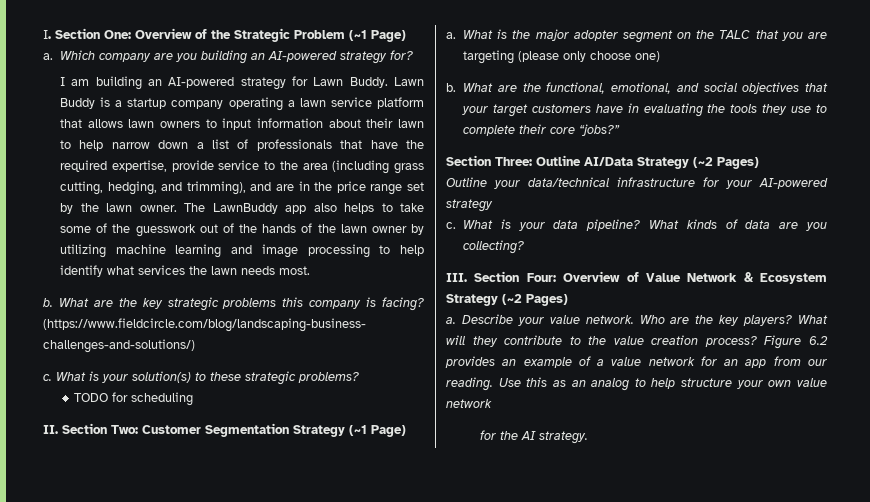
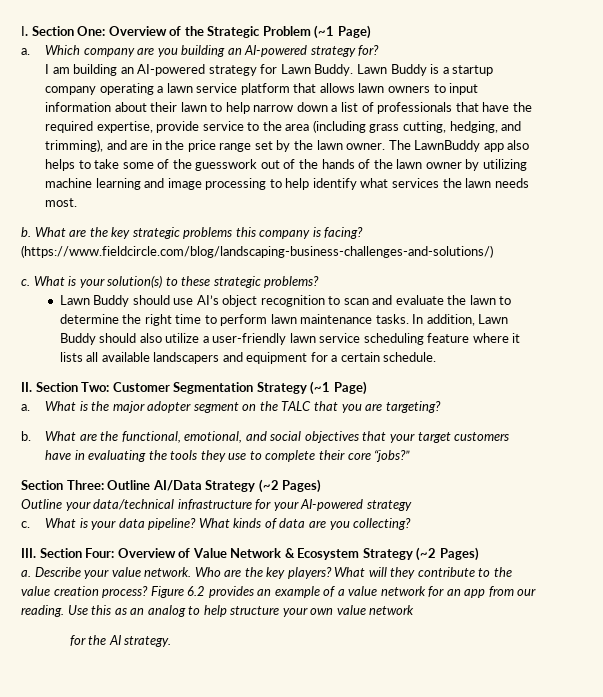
[74,392,194,406] TODO for scheduling -> [59,295,512,307] [59,314,509,326] [59,333,521,345] [59,352,437,364] Lawn Buddy should use AI’s object recognition to scan and evaluate the lawn to determine the right time to perform lawn maintenance tasks. In addition, Lawn Buddy should also utilize a user-friendly lawn service scheduling feature where it lists all available landscapers and equipment for a certain schedule.
[463,50,661,64] targeting (please only choose one) -> [385,401,441,413] targeting?

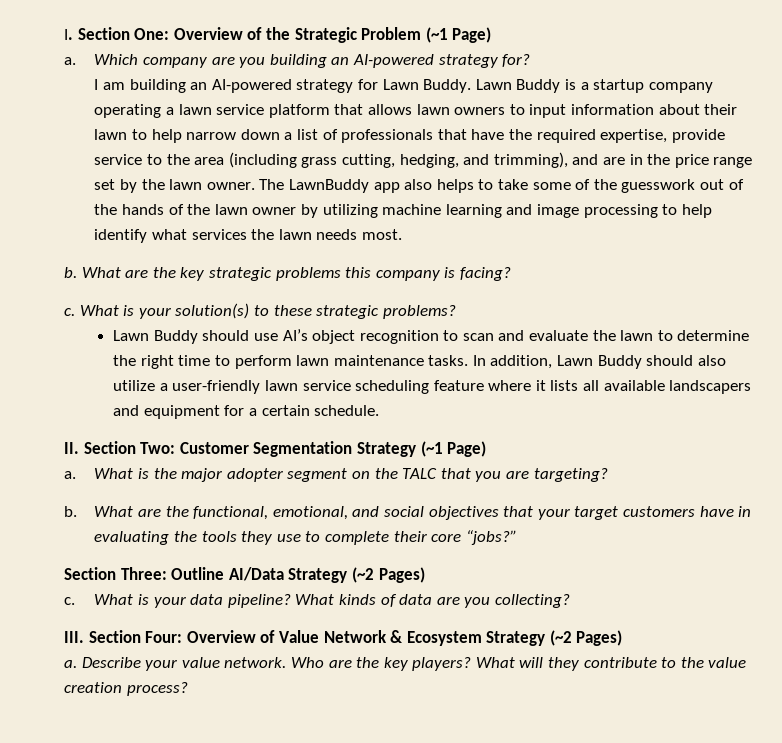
[21,245,493,258] (https://www.fieldcircle.com/blog/landscaping-business-challenges-and-solutions/) -> (511, 274) none
[21,499,412,511] // Outline your data/technical infrastructure for your AI-powered strategy -> (425, 575) none
[150,586,537,598] [21,605,415,617] [69,635,172,647] Figure 6.2 provides an example of a value network for an app from our reading. Use this as an analog to help structure your own value network // for the AI strategy. -> (188, 689) none

